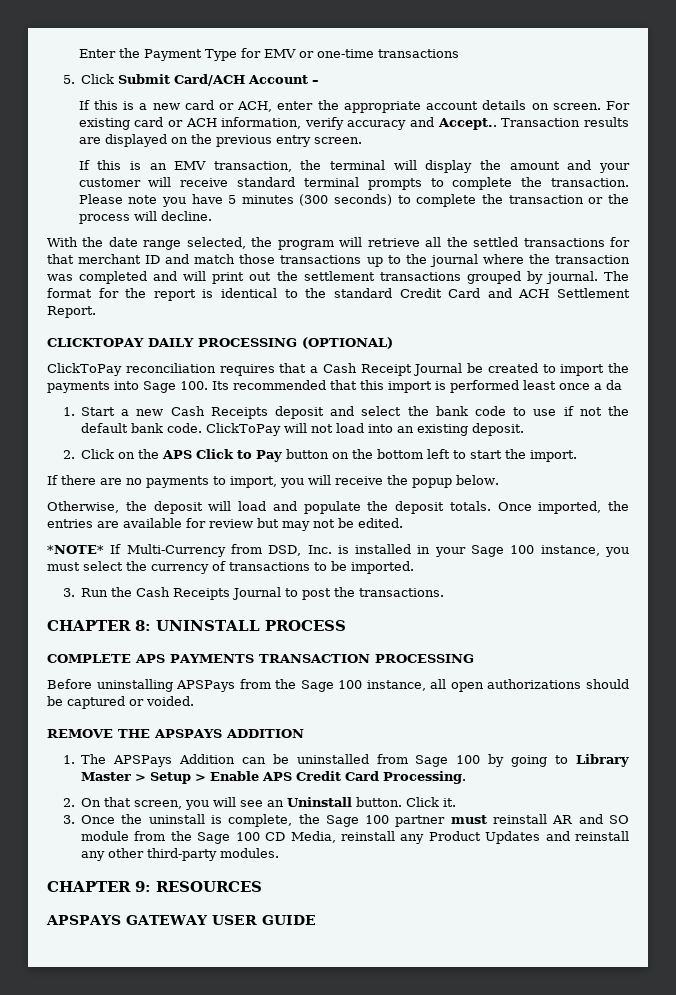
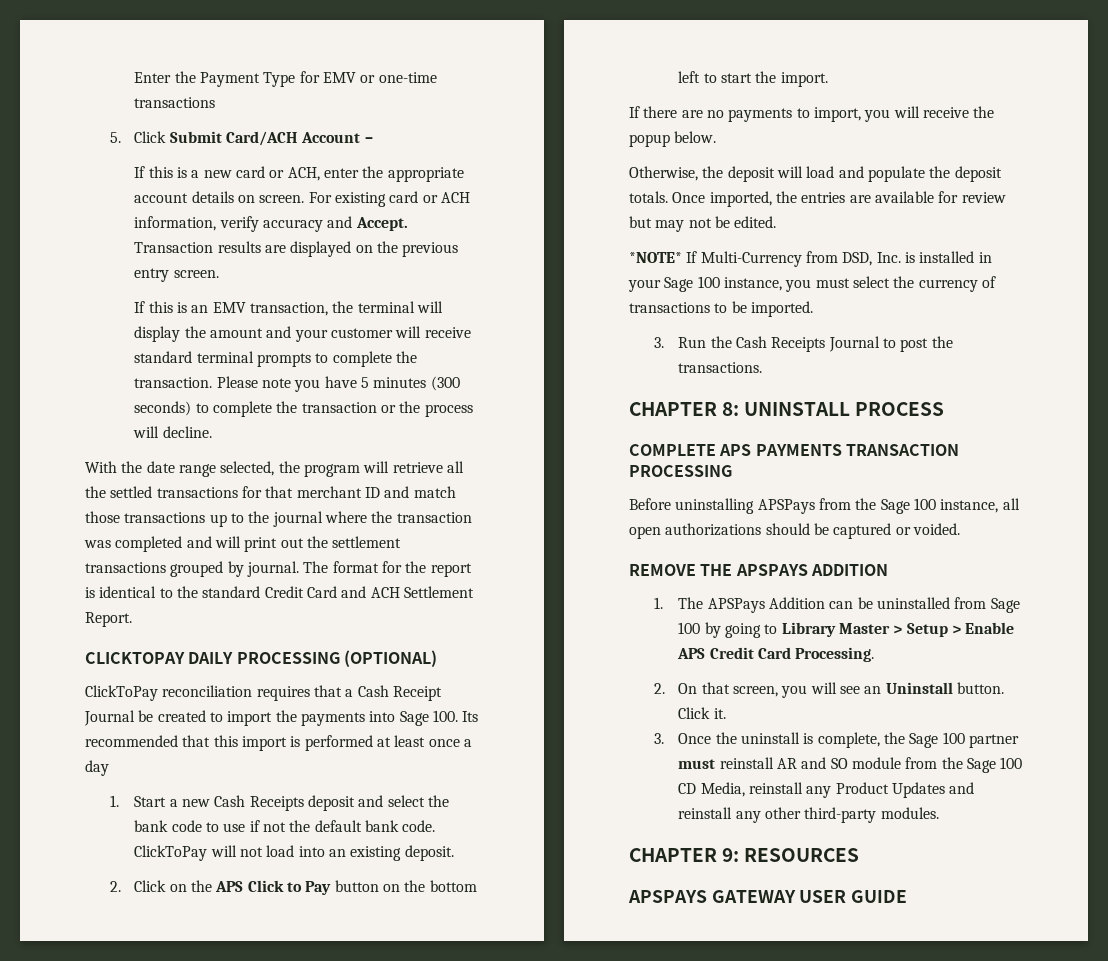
[437,118,497,130] Accept.. -> [355,217,408,231] Accept.
(519, 386) none -> [376,737,391,747] at
[606,380,622,390] da -> [85,760,109,776] day

